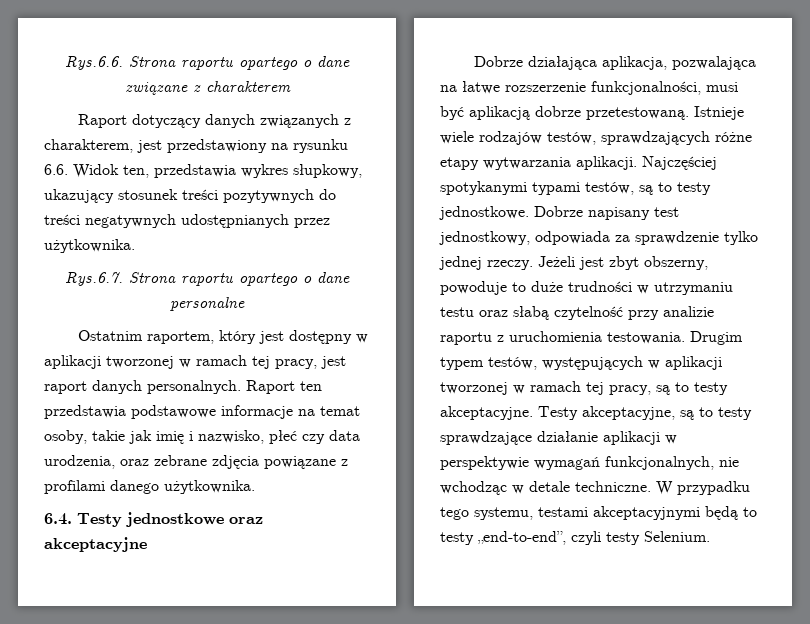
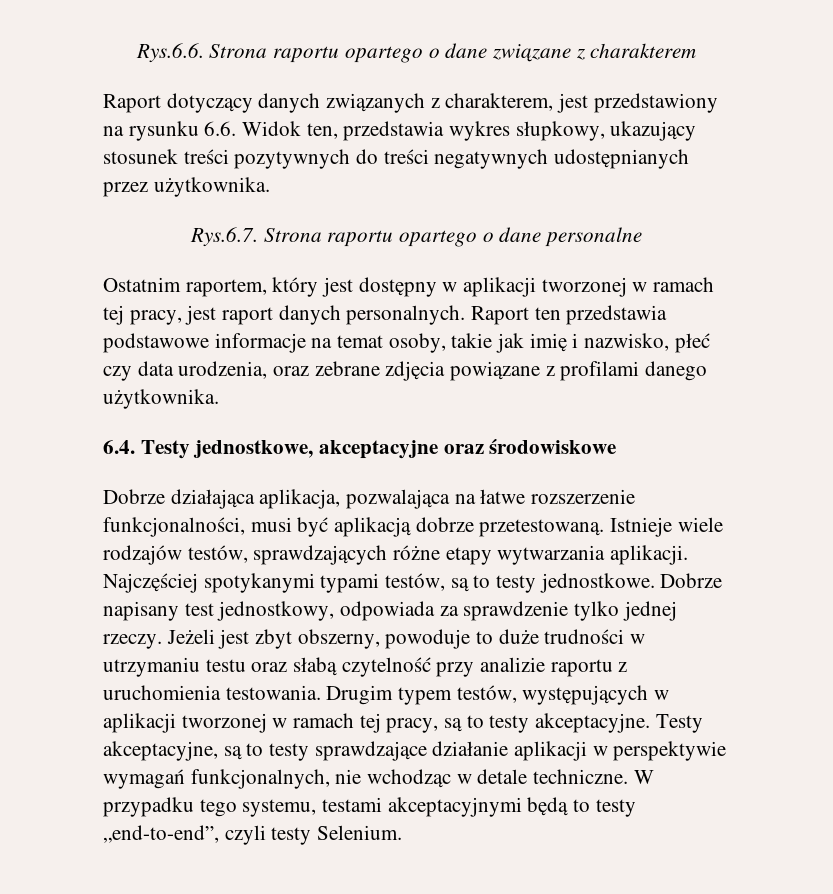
[126,512,263,527] [44,537,147,552] jednostkowe oraz akceptacyjne -> [193,438,617,459] jednostkowe, akceptacyjne oraz środowiskowe

